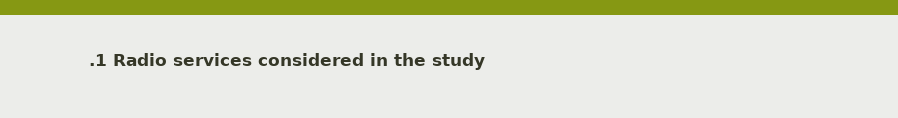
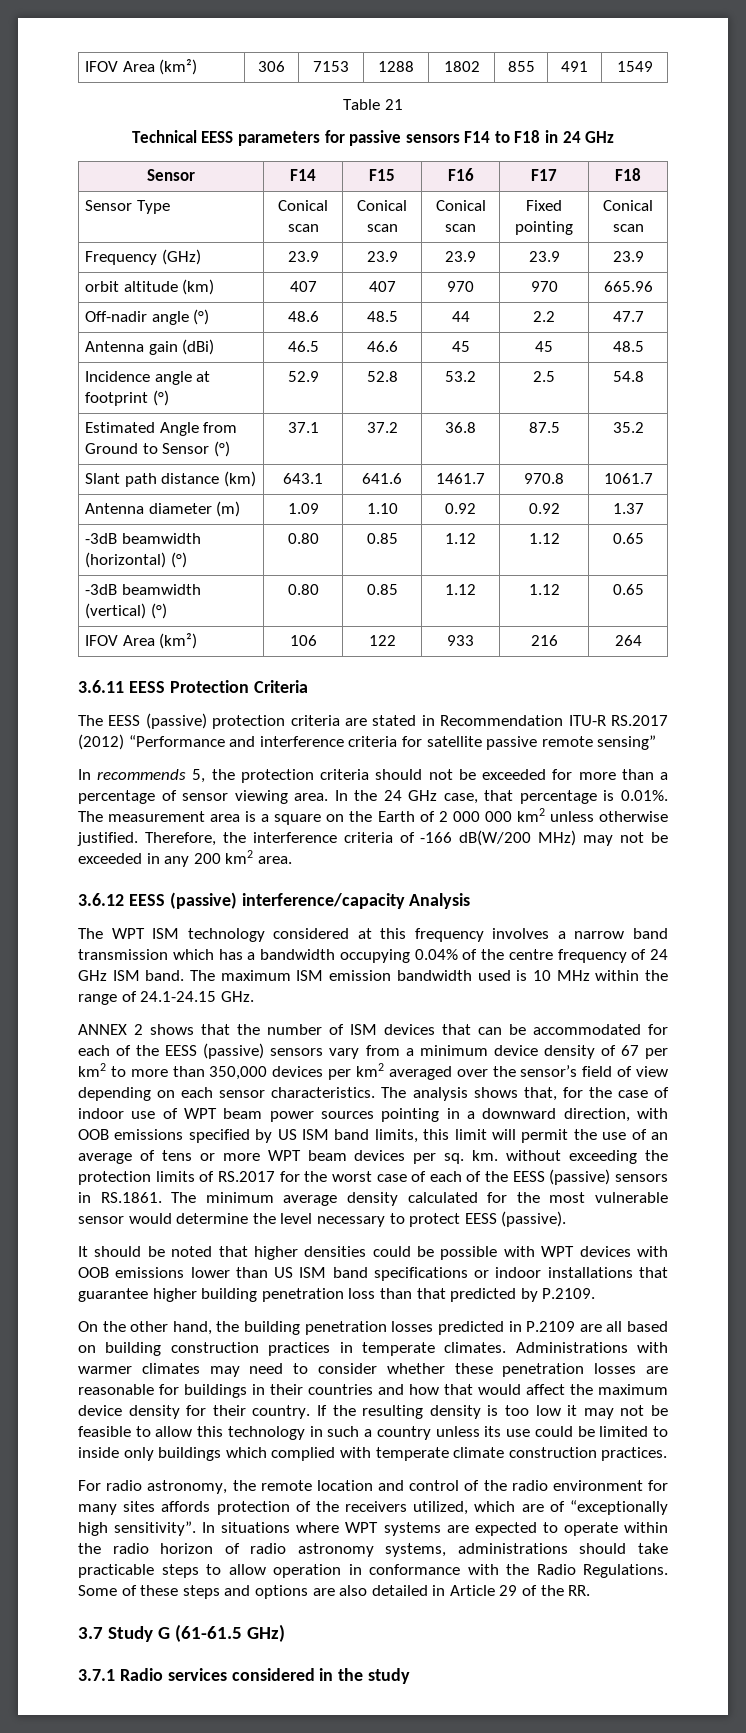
[89,54,107,66] .1 -> [84,59,198,75] [258,61,285,72] [313,61,349,72] [378,61,414,72] [443,61,480,72] [507,61,535,72] [561,61,588,72] [616,61,653,72] [343,99,403,110] [131,130,615,146] [147,169,195,181] [290,169,316,181] [369,169,395,181] [447,168,474,181] [531,169,557,181] [615,168,641,181] [84,200,170,214] [278,200,328,211] [287,224,319,232] [357,200,407,211] [366,224,398,232] [435,200,486,211] [445,224,476,232] [526,200,562,211] [515,221,573,235] [603,200,653,211] [612,224,644,232] [84,249,201,265] [287,251,319,262] [366,251,398,262] [445,251,476,262] [528,251,560,262] [612,251,644,262] [84,279,215,295] [289,281,317,292] [368,281,396,292] [447,281,474,292] [530,281,558,292] [603,281,653,292] [84,309,210,325] [287,311,319,322] [366,311,398,322] [451,311,470,322] [533,311,555,322] [612,311,644,322] [84,339,215,355] [287,341,319,352] [366,341,398,352] [451,341,470,352] [535,341,553,352] [612,341,644,352] [84,371,211,385] [84,390,169,406] [287,371,319,382] [366,371,398,382] [445,371,476,382] [533,371,555,382] [612,371,644,382] [84,422,238,436] [84,441,230,457] [287,422,319,433] [366,422,398,433] [445,422,476,433] [528,422,560,433] [612,422,644,433] [84,471,256,487] [283,473,323,484] [362,473,402,484] [436,473,485,484] [524,473,564,484] [603,473,653,484] [84,501,241,517] [287,503,319,514] [366,503,398,514] [445,503,476,514] [528,503,560,514] [612,503,644,514] [84,533,201,544] [84,552,187,568] [287,533,319,544] [366,533,398,544] [445,533,476,544] [528,533,560,544] [612,533,644,544] [84,584,201,595] [84,603,167,619] [287,584,319,595] [366,584,398,595] [445,584,476,595] [528,584,560,595] [612,584,644,595] [84,633,198,649] [289,635,317,646] [368,635,396,646] [447,635,474,646] [530,635,558,646] [614,635,642,646] [78,680,308,693] [78,713,668,729] [78,734,657,750] [78,769,668,783] [78,790,668,804] [78,808,668,825] [77,830,669,846] [78,850,292,867] [78,892,471,909] [78,928,668,942] [78,949,668,963] [78,970,668,981] [78,991,254,1005] [78,1024,668,1035] [78,1043,668,1059] [78,1063,668,1080] [78,1087,669,1101] [78,1108,668,1122] [78,1129,668,1143] [78,1150,668,1164] [78,1169,669,1185] [78,1192,669,1206] [78,1211,567,1227] [78,1246,668,1260] [78,1267,668,1281] [78,1288,596,1302] [78,1321,668,1335] [78,1342,668,1356] [78,1363,668,1377] [78,1384,668,1398] [78,1405,669,1419] [78,1426,669,1440] [78,1447,668,1461] [78,1480,668,1494] [78,1500,668,1515] [78,1521,668,1536] [78,1543,668,1557] [78,1564,668,1578] [78,1585,591,1599] [78,1624,285,1642] [78,1669,115,1681] IFOV Area (km²) | 306 | 7153 | 1288 | 1802 | 855 | 491 | 1549 // Table 21 // Technical EESS parameters for passive sensors F14 to F18 in 24 GHz // Sensor | F14 | F15 | F16 | F17 | F18 // Sensor Type | Conical scan | Conical scan | Conical scan | Fixed pointing | Conical scan // Frequency (GHz) | 23.9 | 23.9 | 23.9 | 23.9 | 23.9 // orbit altitude (km) | 407 | 407 | 970 | 970 | 665.96 // Off-nadir angle (°) | 48.6 | 48.5 | 44 | 2.2 | 47.7 // Antenna gain (dBi) | 46.5 | 46.6 | 45 | 45 | 48.5 // Incidence angle at footprint (°) | 52.9 | 52.8 | 53.2 | 2.5 | 54.8 // Estimated Angle from Ground to Sensor (°) | 37.1 | 37.2 | 36.8 | 87.5 | 35.2 // Slant path distance (km) | 643.1 | 641.6 | 1461.7 | 970.8 | 1061.7 // Antenna diameter (m) | 1.09 | 1.10 | 0.92 | 0.92 | 1.37 // -3dB beamwidth (horizontal) (°) | 0.80 | 0.85 | 1.12 | 1.12 | 0.65 // -3dB beamwidth (vertical) (°) | 0.80 | 0.85 | 1.12 | 1.12 | 0.65 // IFOV Area (km²) | 106 | 122 | 933 | 216 | 264 // 3.6.11 EESS Protection Criteria // The EESS (passive) protection criteria are stated in Recommendation ITU-R RS.2017 (2012) “Performance and interference criteria for satellite passive remote sensing” // In recommends 5, the protection criteria should not be exceeded for more than a percentage of sensor viewing area. In the 24 GHz case, that percentage is 0.01%. The measurement area is a square on the Earth of 2 000 000 km2 unless otherwise justified. Therefore, the interference criteria of -166 dB(W/200 MHz) may not be exceeded in any 200 km2 area. // 3.6.12 EESS (passive) interference/capacity Analysis // The WPT ISM technology considered at this frequency involves a narrow band transmission which has a bandwidth occupying 0.04% of the centre frequency of 24 GHz ISM band. The maximum ISM emission bandwidth used is 10 MHz within the range of 24.1-24.15 GHz. // ANNEX 2 shows that the number of ISM devices that can be accommodated for each of the EESS (passive) sensors vary from a minimum device density of 67 per km2 to more than 350,000 devices per km2 averaged over the sensor’s field of view depending on each sensor characteristics. The analysis shows that, for the case of indoor use of WPT beam power sources pointing in a downward direction, with OOB emissions specified by US ISM band limits, this limit will permit the use of an average of tens or more WPT beam devices per sq. km. without exceeding the protection limits of RS.2017 for the worst case of each of the EESS (passive) sensors in RS.1861. The minimum average density calculated for the most vulnerable sensor would determine the level necessary to protect EESS (passive). // It should be noted that higher densities could be possible with WPT devices with OOB emissions lower than US ISM band specifications or indoor installations that guarantee higher building penetration loss than that predicted by P.2109. // On the other hand, the building penetration losses predicted in P.2109 are all based on building construction practices in temperate climates. Administrations with warmer climates may need to consider whether these penetration losses are reasonable for buildings in their countries and how that would affect the maximum device density for their country. If the resulting density is too low it may not be feasible to allow this technology in such a country unless its use could be limited to inside only buildings which complied with temperate climate construction practices. // For radio astronomy, the remote location and control of the radio environment for many sites affords protection of the receivers utilized, which are of “exceptionally high sensitivity”. In situations where WPT systems are expected to operate within the radio horizon of radio astronomy systems, administrations should take practicable steps to allow operation in conformance with the Radio Regulations. Some of these steps and options are also detailed in Article 29 of the RR. // 3.7 Study G (61-61.5 GHz) // 3.7.1

